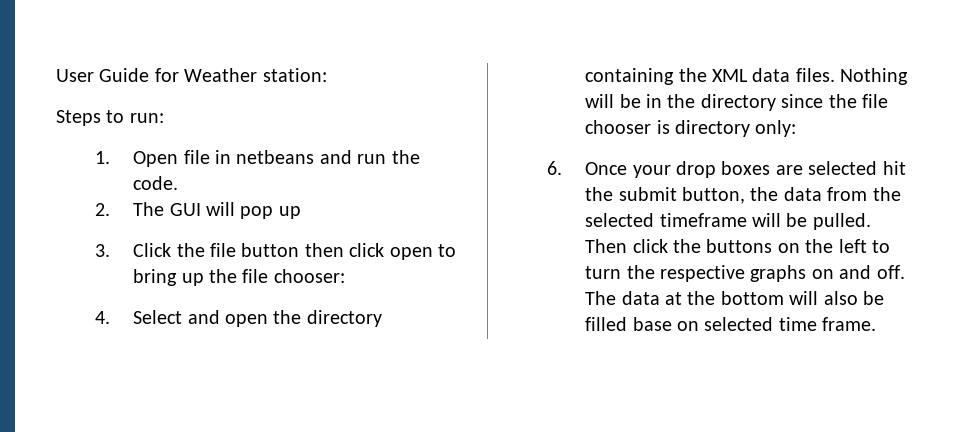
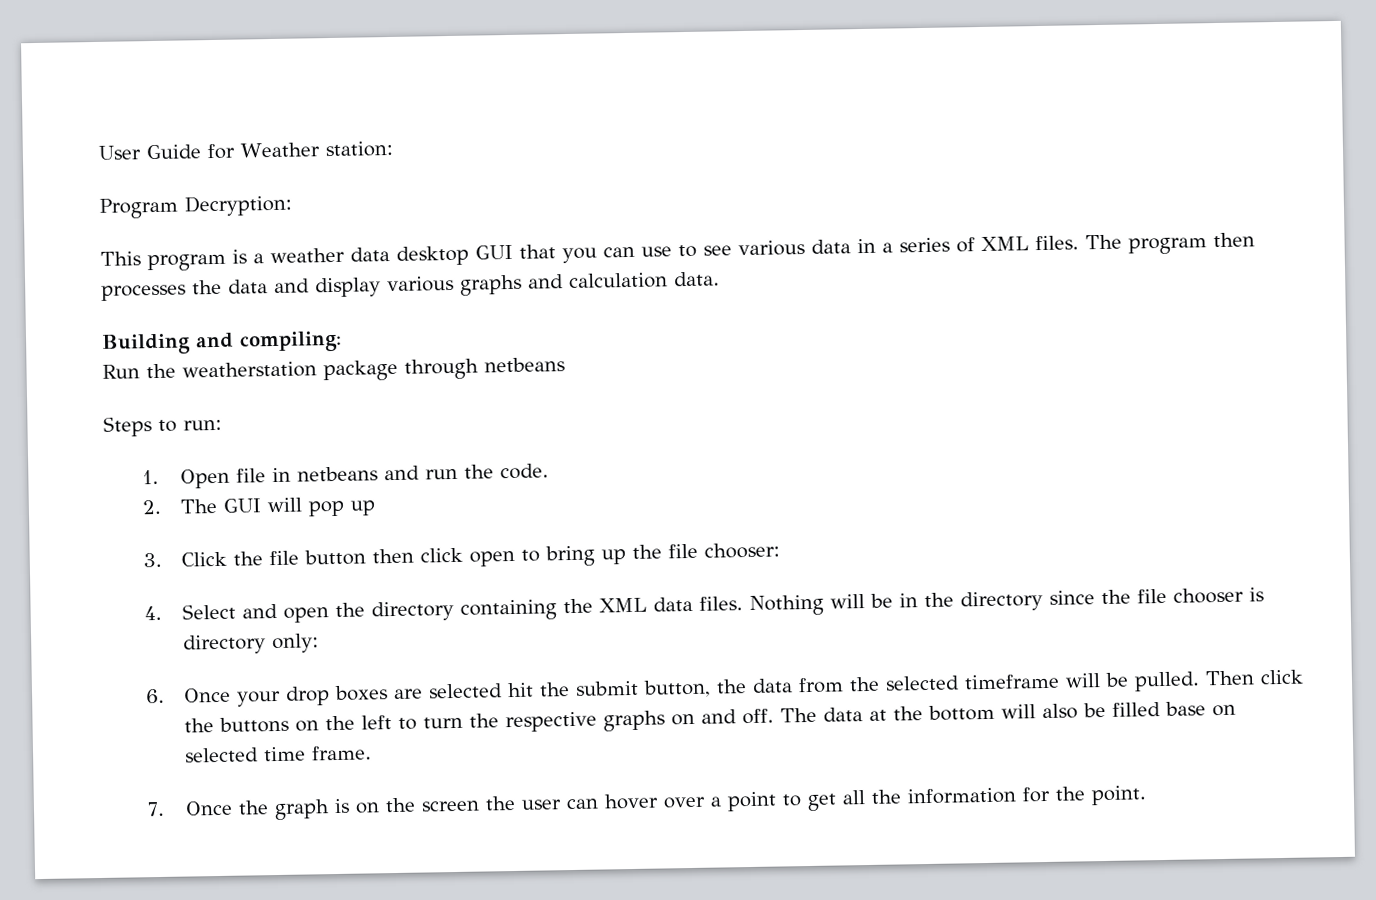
(327, 75) none -> [99,194,292,219] [100,232,1255,272] [101,271,720,301] [101,330,342,355] [102,357,565,382] // Program Decryption: // This program is a weather data desktop GUI that you can use to see various data in a series of XML files. The program then processes the data and display various graphs and calculation data. // Building and compiling: // Run the weatherstation package through netbeans
(877, 324) none -> [147,785,1148,821] // 7. Once the graph is on the screen the user can hover over a point to get all the information for the point.

